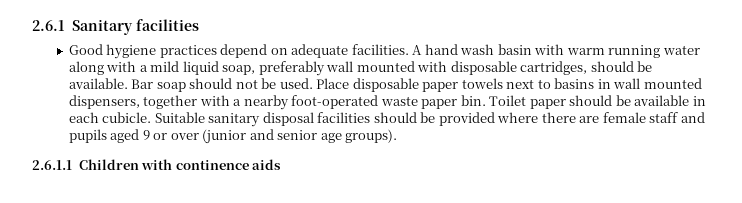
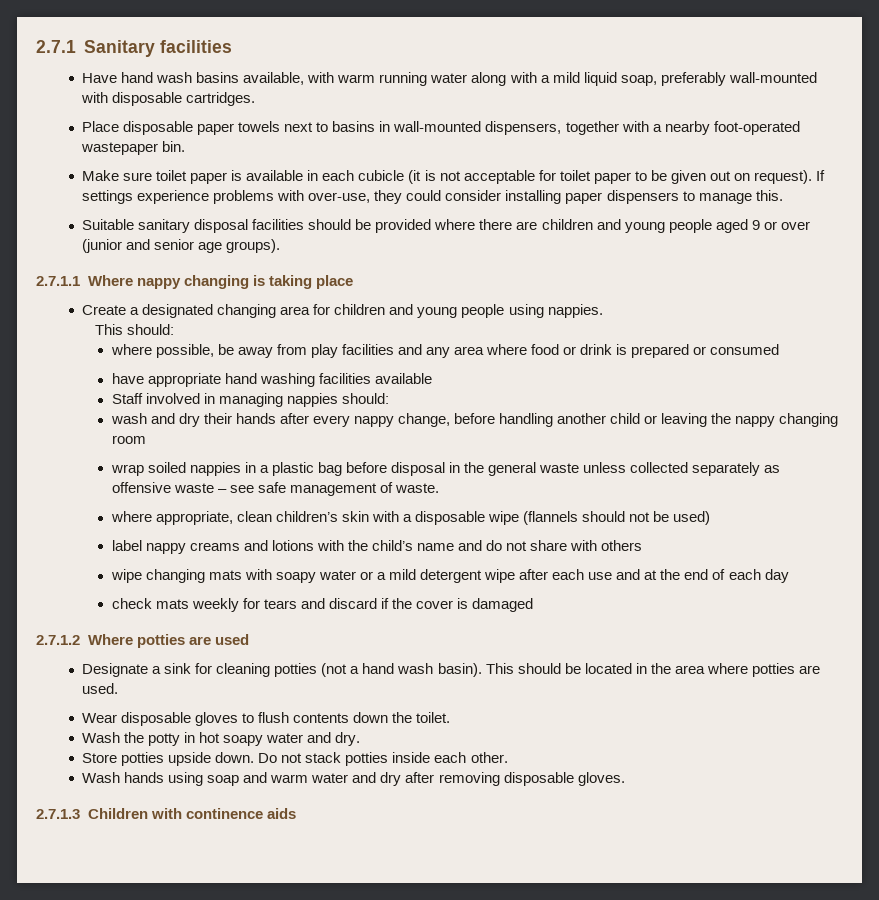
[32,20,65,31] 2.6.1 -> [36,40,76,53] 2.7.1
[68,44,532,59] Good hygiene practices depend on adequate facilities. A hand wash basin -> [82,72,305,85] Have hand wash basins available,
[326,61,653,75] [68,78,313,92] wall mounted with disposable cartridges, should be available. Bar soap should not be used. -> [728,72,817,83] [81,92,256,106] wall-mounted with disposable cartridges. //
[613,78,702,89] wall mounted -> [393,121,482,132] wall-mounted
[380,95,706,109] [68,112,152,123] waste paper bin. Toilet paper should be available in each cubicle. -> [81,141,186,155] [82,170,826,184] [82,190,783,204] wastepaper bin. // Make sure toilet paper is available in each cubicle (it is not acceptable for toilet paper to be given out on request). If settings experience problems with over-use, they could consider installing paper dispensers to manage this. //
[602,112,705,123] [68,129,107,143] female staff and pupils -> [541,219,712,233] children and young people
[32,160,72,170] 2.6.1.1 -> [36,275,353,289] [82,304,603,318] [95,324,175,335] [110,344,780,358] [111,373,432,387] [111,393,389,407] [110,413,839,427] [111,435,146,444] [110,462,781,476] [111,482,439,496] [110,511,711,525] [111,540,643,554] [110,569,789,583] [111,598,534,612] [36,634,249,648] [82,663,821,677] [82,683,119,694] [82,712,451,726] [82,732,361,746] [82,752,508,766] [82,772,625,786] [36,809,80,819] 2.7.1.1 Where nappy changing is taking place // Create a designated changing area for children and young people using nappies. // This should: // where possible, be away from play facilities and any area where food or drink is prepared or consumed // have appropriate hand washing facilities available // Staff involved in managing nappies should: // wash and dry their hands after every nappy change, before handling another child or leaving the nappy changing room // wrap soiled nappies in a plastic bag before disposal in the general waste unless collected separately as offensive waste – see safe management of waste. // where appropriate, clean children’s skin with a disposable wipe (flannels should not be used) // label nappy creams and lotions with the child’s name and do not share with others // wipe changing mats with soapy water or a mild detergent wipe after each use and at the end of each day // check mats weekly for tears and discard if the cover is damaged // 2.7.1.2 Where potties are used // Designate a sink for cleaning potties (not a hand wash basin). This should be located in the area where potties are used. // Wear disposable gloves to flush contents down the toilet. // Wash the potty in hot soapy water and dry. // Store potties upside down. Do not stack potties inside each other. // Wash hands using soap and warm water and dry after removing disposable gloves. // 2.7.1.3

